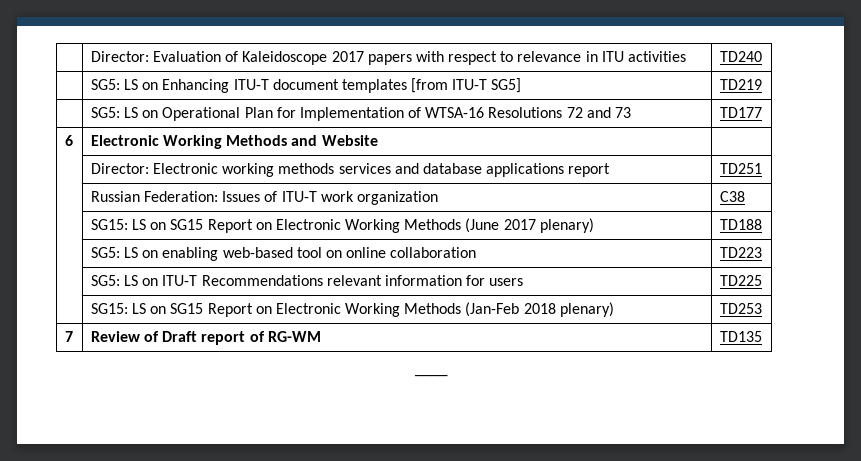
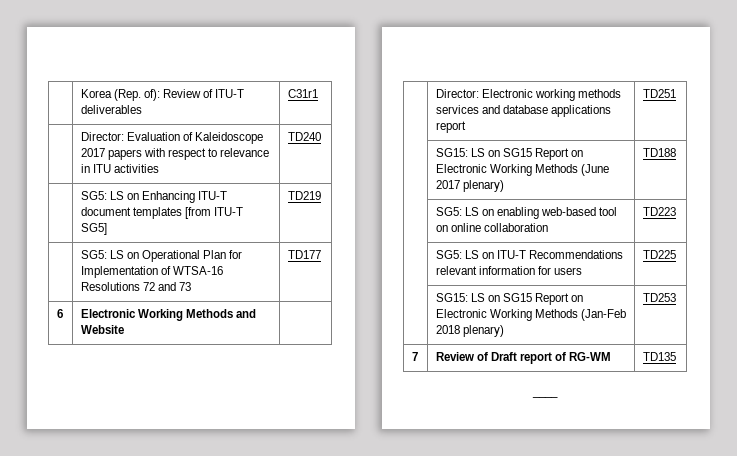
(90, 56) none -> [80,89,245,101] [80,105,142,114] [287,89,318,98] | Korea (Rep. of): Review of ITU-T deliverables | C31r1 //
[90,191,438,205] [719,191,745,202] // | Russian Federation: Issues of ITU-T work organization | C38 -> (676, 93) none

